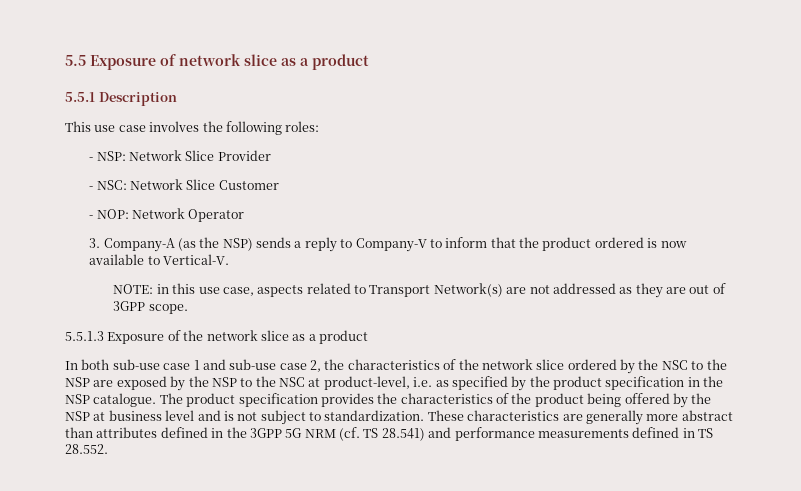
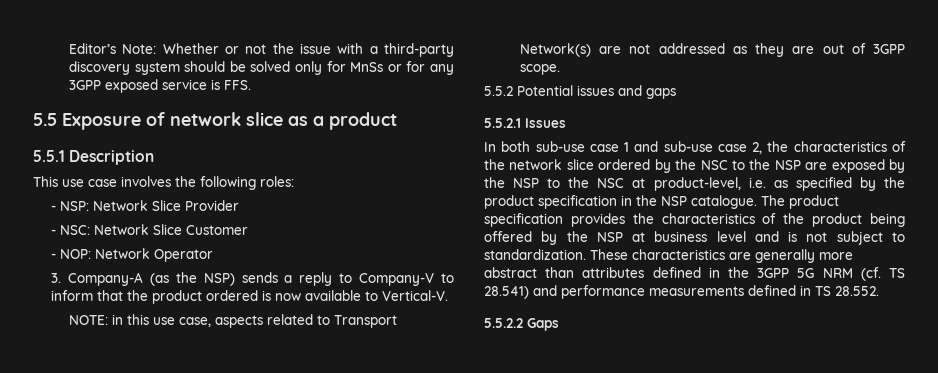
(65, 60) none -> [69,43,455,57] [69,61,455,75] [69,79,252,93] Editor’s Note: Whether or not the issue with a third-party discovery system should be solved only for MnSs or for any 3GPP exposed service is FFS. //
[65,330,368,344] 5.5.1.3 Exposure of the network slice as a product -> [484,85,676,99] [484,118,566,128] 5.5.2 Potential issues and gaps // 5.5.2.1 Issues
(108, 449) none -> [484,318,559,331] // 5.5.2.2 Gaps

